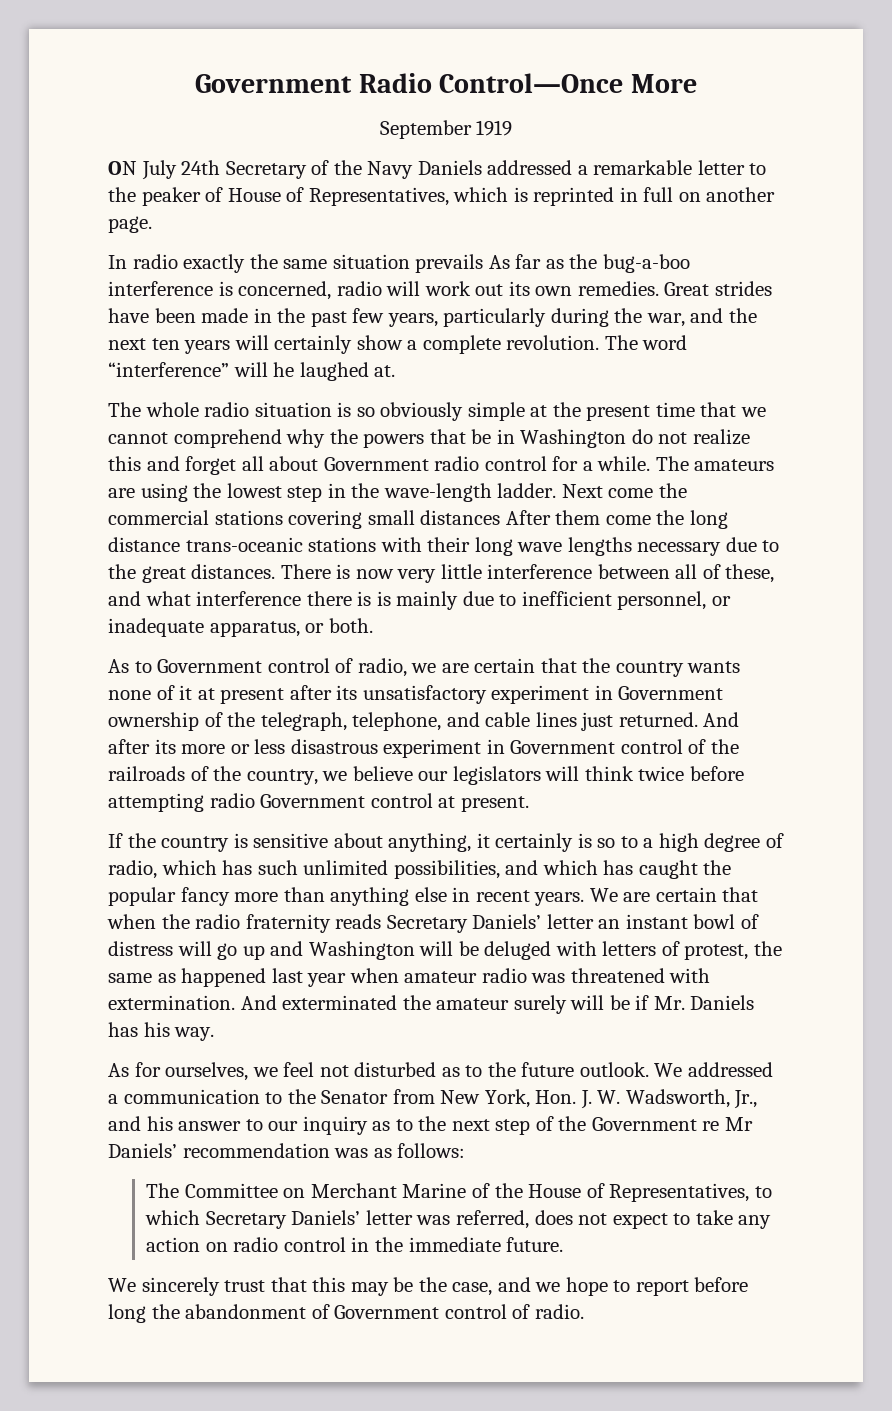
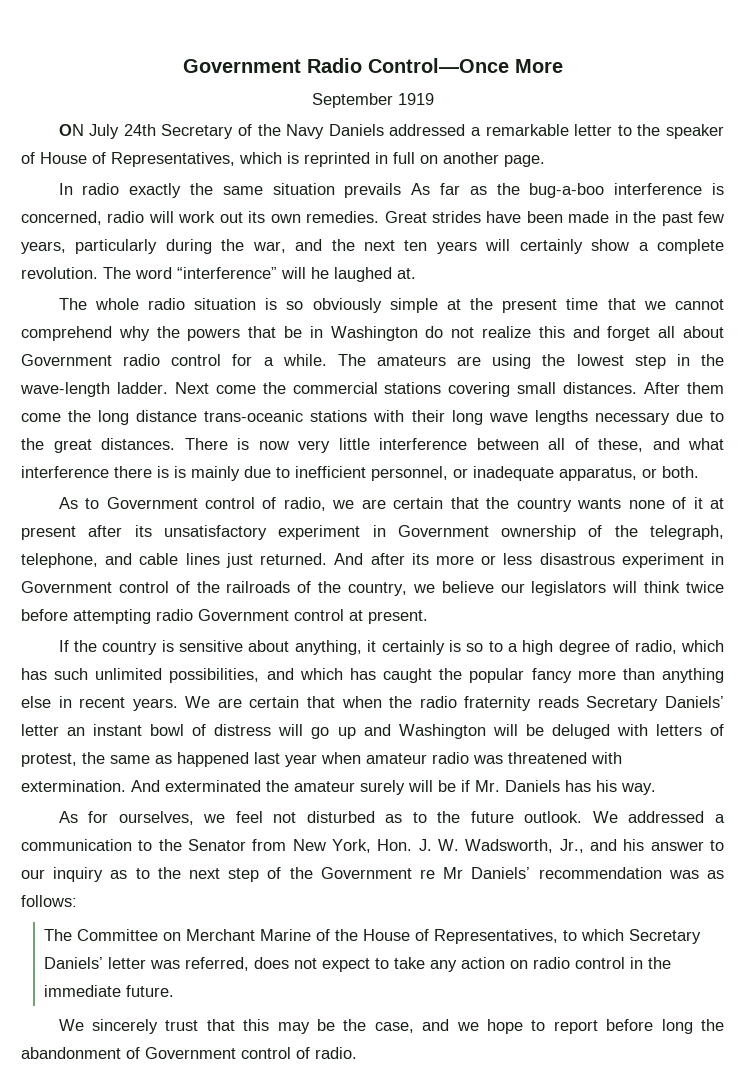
[141,187,201,206] peaker -> [666,124,725,139] speaker
[420,510,501,525] distances -> [563,382,638,394] distances.

